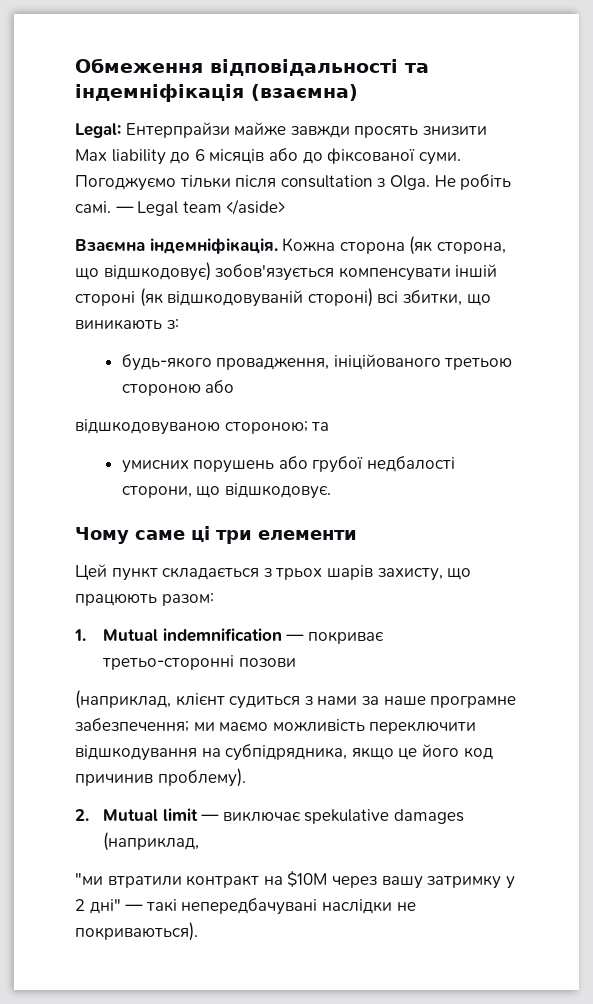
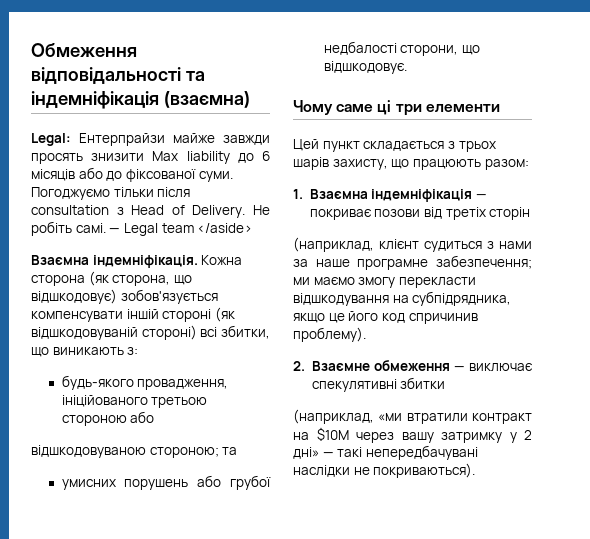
[389,175,430,190] Olga. -> [131,205,246,218] Head of Delivery.
[102,628,282,642] Mutual indemnification -> [309,189,473,202] Взаємна індемніфікація
[101,655,234,670] третьо-сторонні -> (372, 214) none
(296, 662) none -> [424,207,531,220] від третіх сторін
[272,719,477,734] можливість переключити -> [358,277,476,288] змогу перекласти
[75,774,153,786] причинив -> [408,313,478,324] спричинив
[102,808,464,824] [102,832,199,851] [75,873,103,885] Mutual limit — виключає spekulative damages (наприклад, // "ми -> [311,360,533,372] [311,377,446,392] [293,409,403,424] Взаємне обмеження — виключає спекулятивні збитки // (наприклад, «ми
[89,899,121,914] дні" -> [293,447,319,459] дні»

